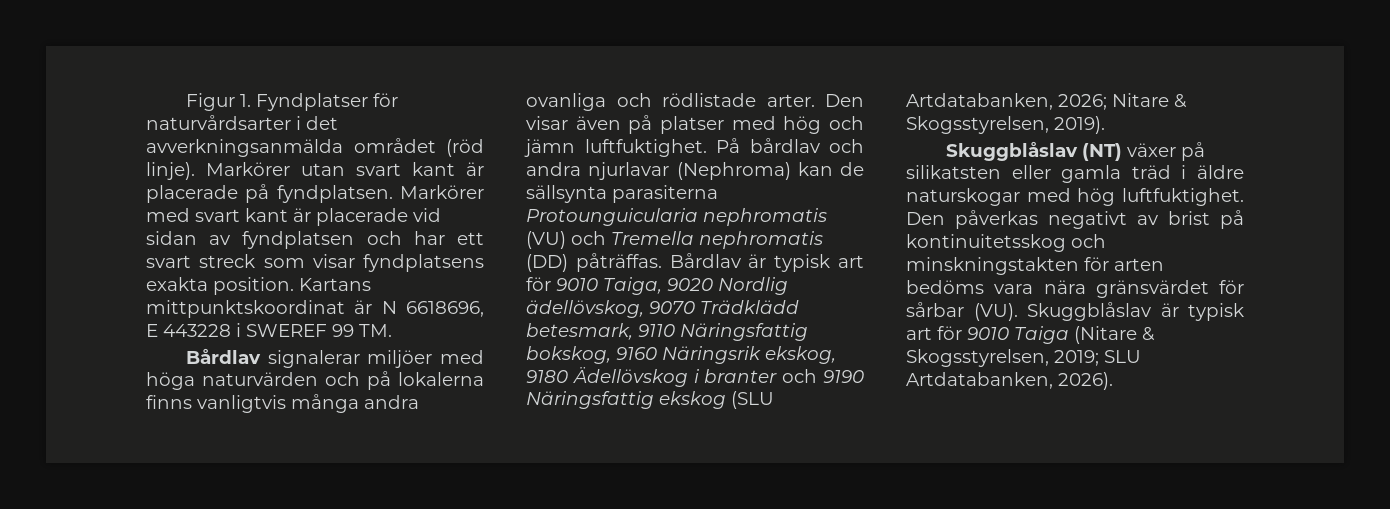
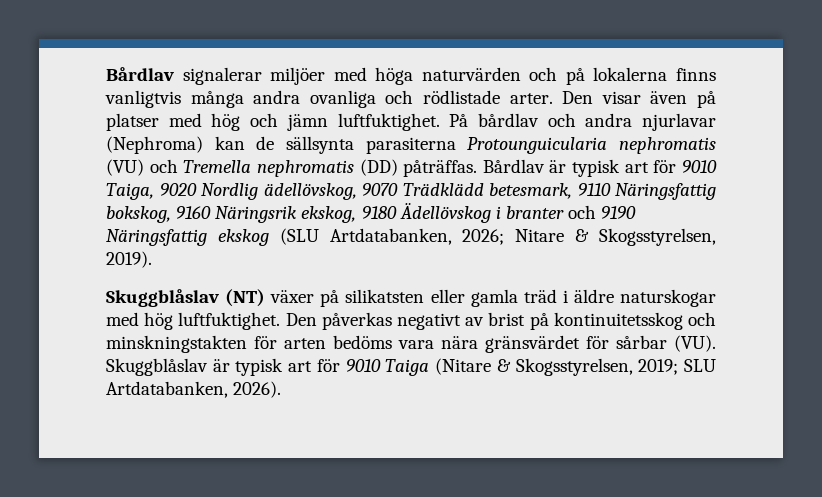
[185,93,398,111] [146,115,338,130] [146,138,484,157] [146,162,484,180] [146,184,484,203] [146,208,441,226] [146,231,484,249] [146,254,484,272] [146,277,371,295] [146,300,484,318] [146,323,392,337] Figur 1. Fyndplatser för naturvårdsarter i det avverkningsanmälda området (röd linje). Markörer utan svart kant är placerade på fyndplatsen. Markörer med svart kant är placerade vid sidan av fyndplatsen och har ett svart streck som visar fyndplatsens exakta position. Kartans mittpunktskoordinat är N 6618696, E 443228 i SWEREF 99 TM. // -> (106, 74) none

